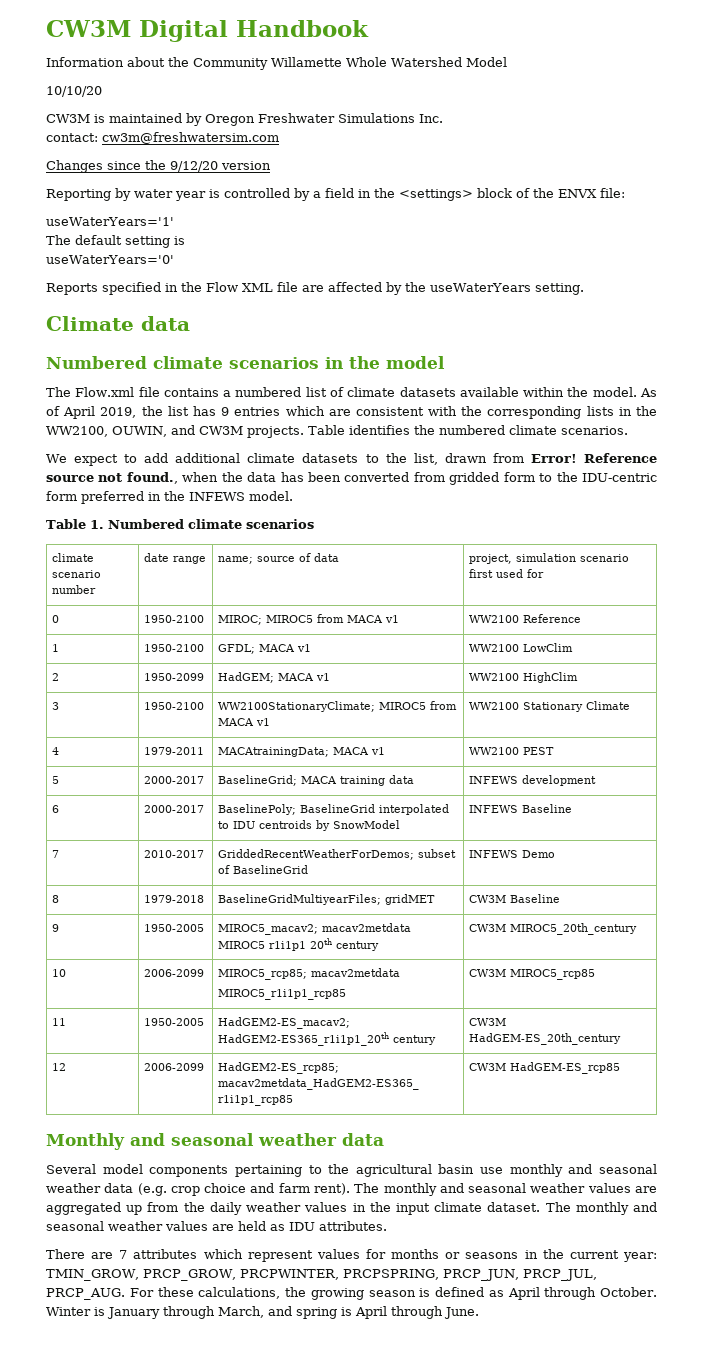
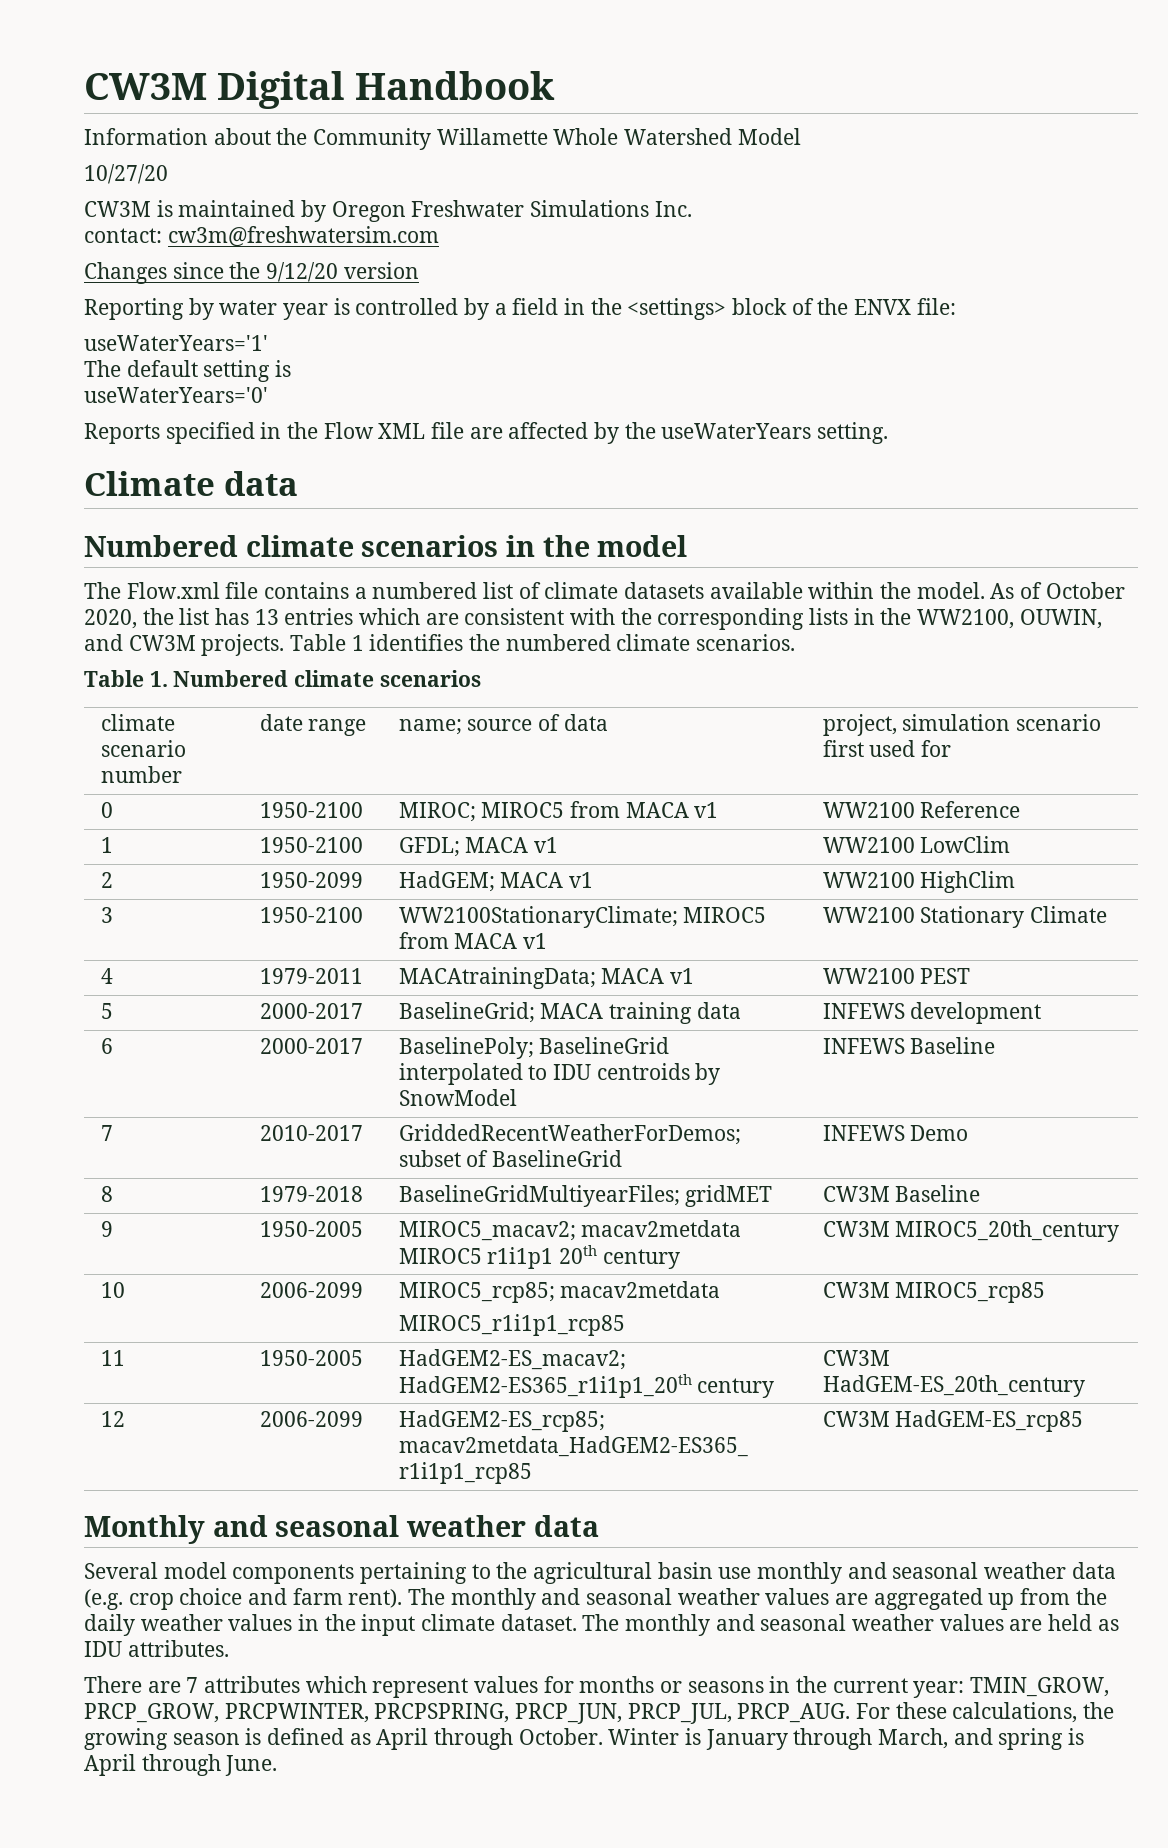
[46,86,102,97] 10/10/20 -> [84,164,168,184] 10/27/20
[63,406,137,419] April 2019, -> [1045,582,1125,599] [84,609,137,629] October 2020,
[221,407,230,416] 9 -> [254,609,279,625] 13
(345, 430) none -> [351,635,364,651] 1
[46,453,657,466] [46,472,658,485] [46,491,293,504] // We expect to add additional climate datasets to the list, drawn from Error! Reference source not found., when the data has been converted from gridded form to the IDU-centric form preferred in the INFEWS model. -> (796, 642) none

